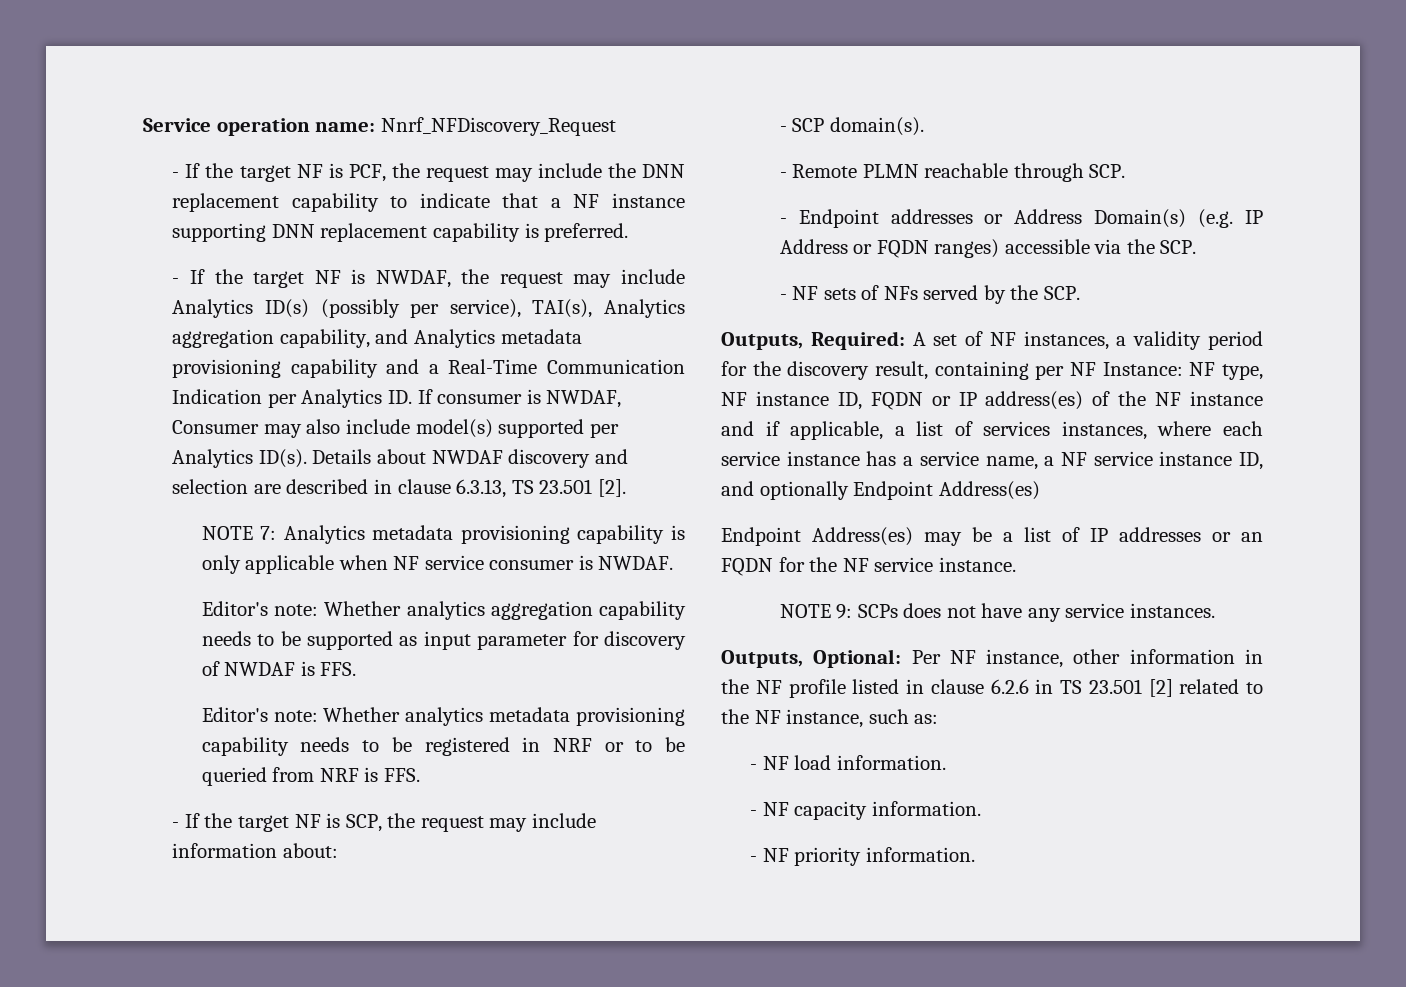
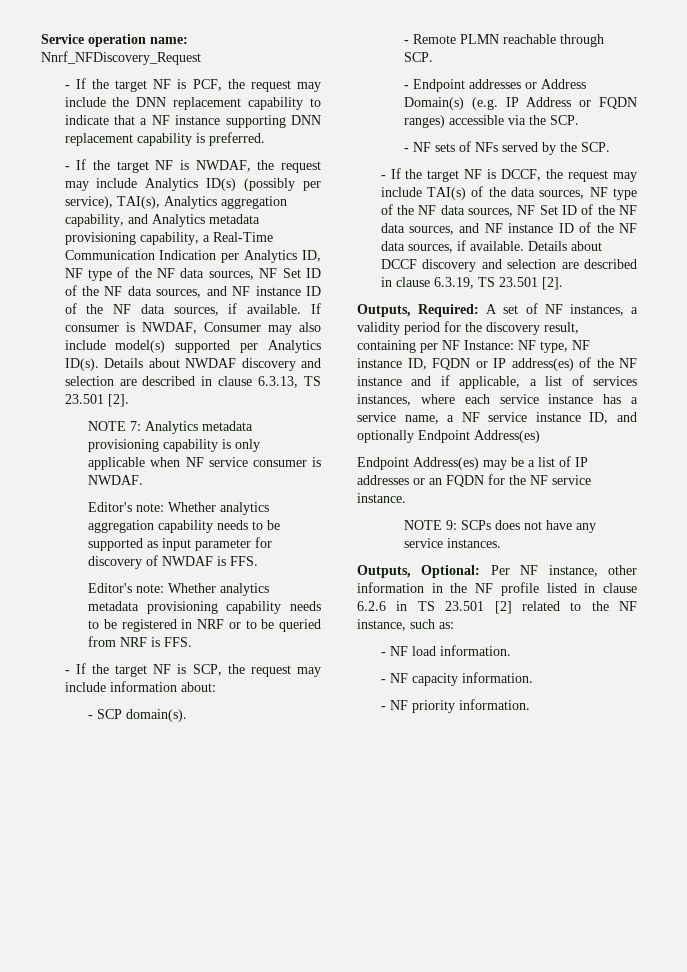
[290,359,420,378] capability and -> [139,232,199,245] capability,
[387,390,412,404] ID. -> [302,250,321,262] [64,267,321,281] [64,285,321,298] [64,303,302,316] ID, NF type of the NF data sources, NF Set ID of the NF data sources, and NF instance ID of the NF data sources, if available.
(1081, 293) none -> [380,168,637,182] [380,186,637,200] [380,204,637,217] [380,222,637,235] [380,240,602,253] [380,259,637,272] [380,277,563,290] // - If the target NF is DCCF, the request may include TAI(s) of the data sources, NF type of the NF data sources, NF Set ID of the NF data sources, and NF instance ID of the NF data sources, if available. Details about DCCF discovery and selection are described in clause 6.3.19, TS 23.501 [2].

